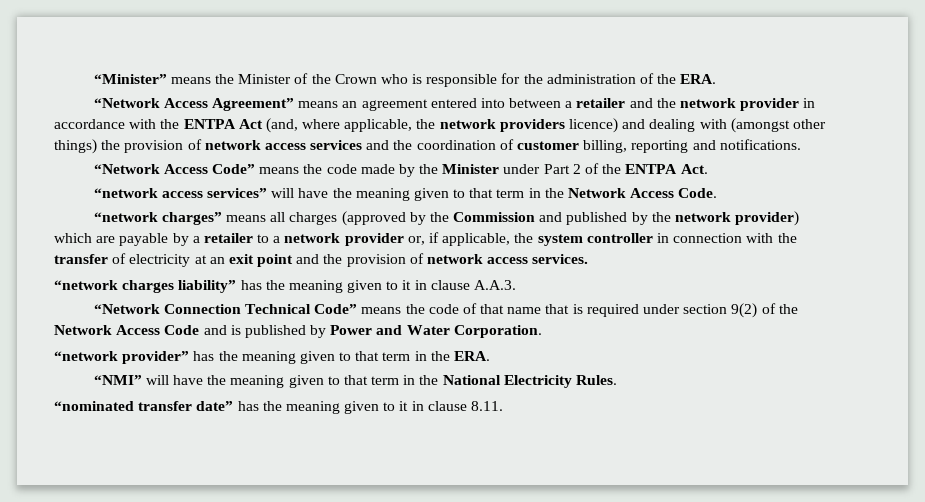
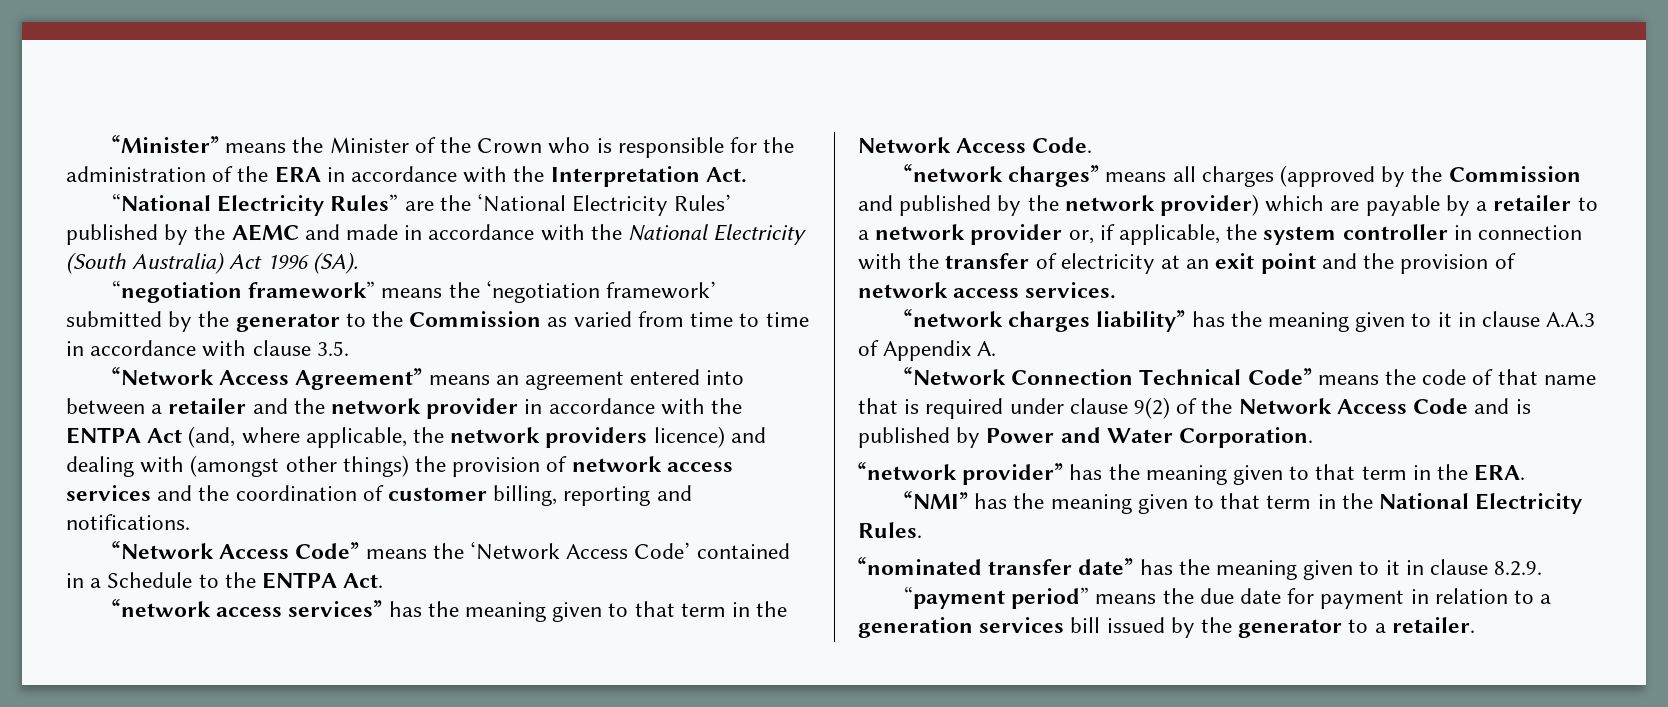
[680,74,717,84] ERA. -> [274,166,747,187] [111,193,732,216] [66,224,807,245] [66,252,358,274] [111,280,717,303] [66,311,809,332] [66,340,349,357] ERA in accordance with the Interpretation Act. // “National Electricity Rules” are the ‘National Electricity Rules’ published by the AEMC and made in accordance with the National Electricity (South Australia) Act 1996 (SA). // “negotiation framework” means the ‘negotiation framework’ submitted by the generator to the Commission as varied from time to time in accordance with clause 3.5.
[326,163,600,177] code made by the Minister under Part 2 of -> [470,541,790,560] [66,572,219,588] ‘Network Access Code’ contained in a Schedule to
[271,188,329,198] will have -> [388,601,422,617] has
[474,280,517,290] A.A.3. -> [1546,312,1596,327] [858,340,997,361] A.A.3 of Appendix A.
[683,304,728,314] section -> [1069,398,1128,414] clause
[145,375,203,385] will have -> [974,493,1008,509] has
[471,401,504,411] 8.11. -> [1494,561,1543,576] [903,586,1552,609] [858,617,1475,638] 8.2.9. // “payment period” means the due date for payment in relation to a generation services bill issued by the generator to a retailer.

